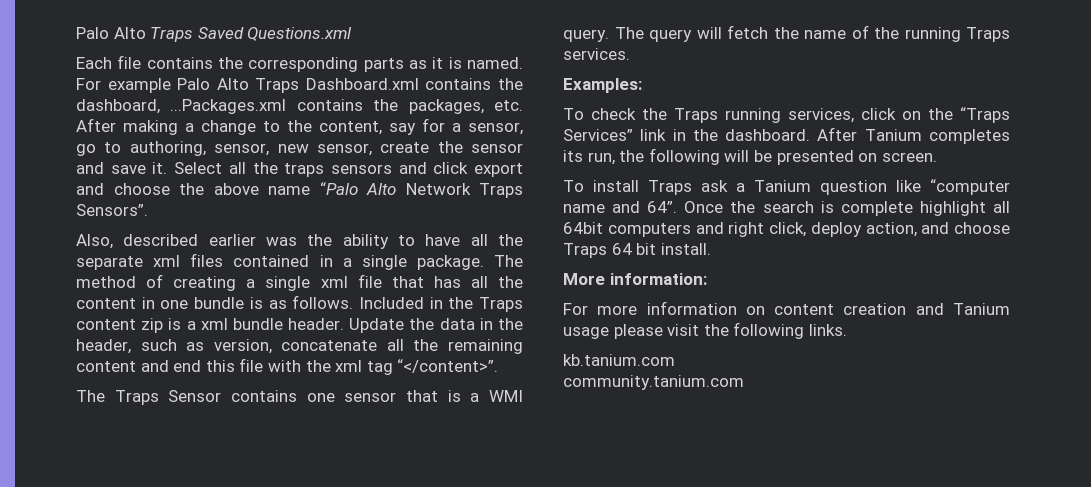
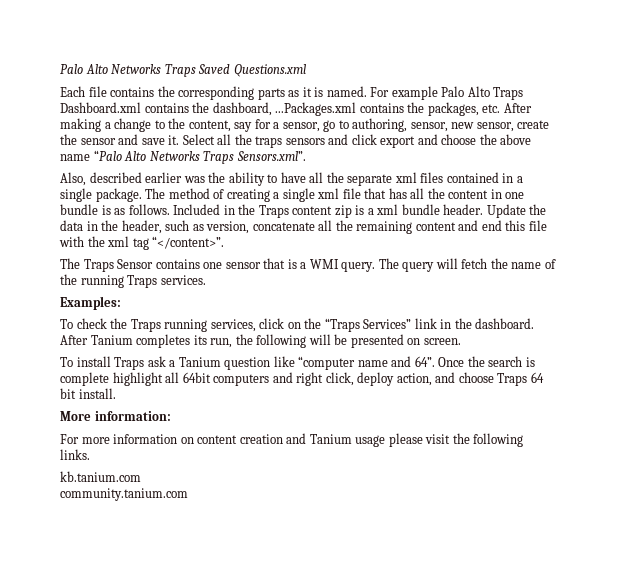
[76,27,146,39] Palo Alto -> [60,64,162,74] Palo Alto Networks
[405,183,523,198] [76,204,148,216] Network Traps Sensors”. -> [149,151,306,164] Networks Traps Sensors.xml”.

